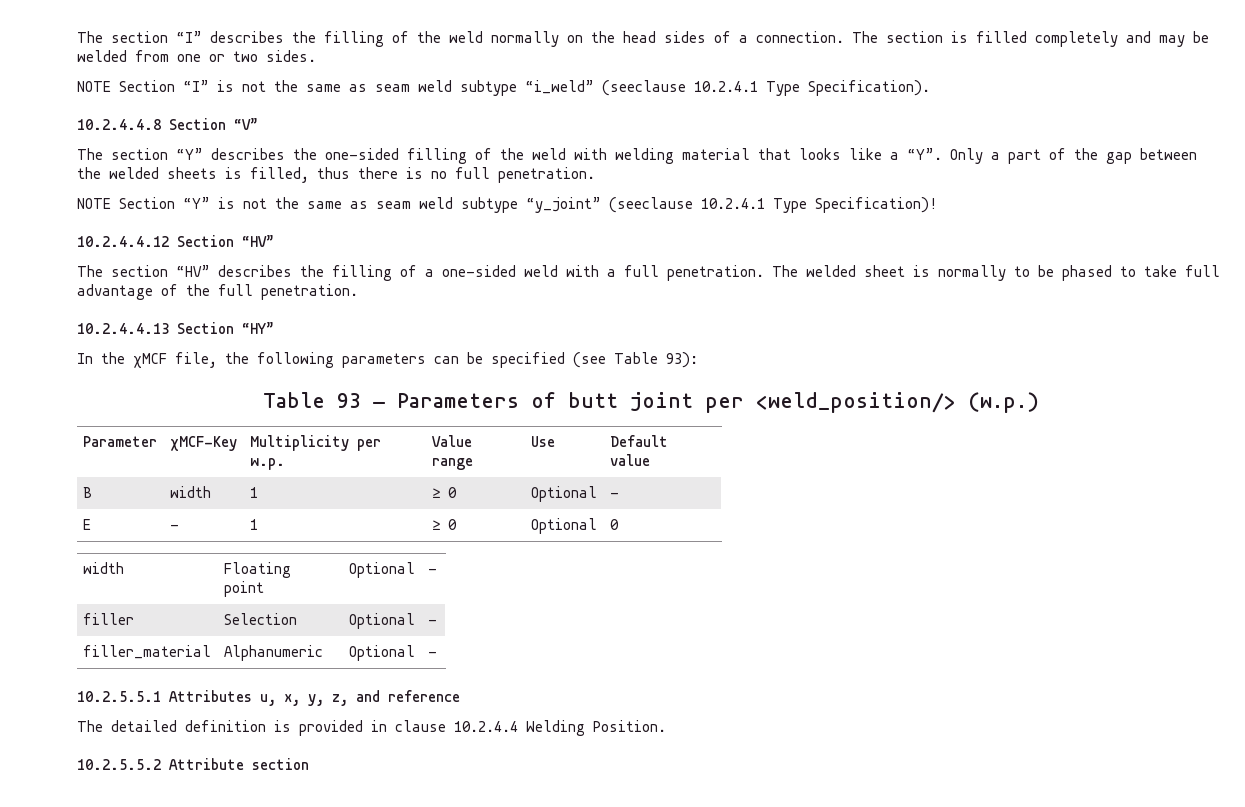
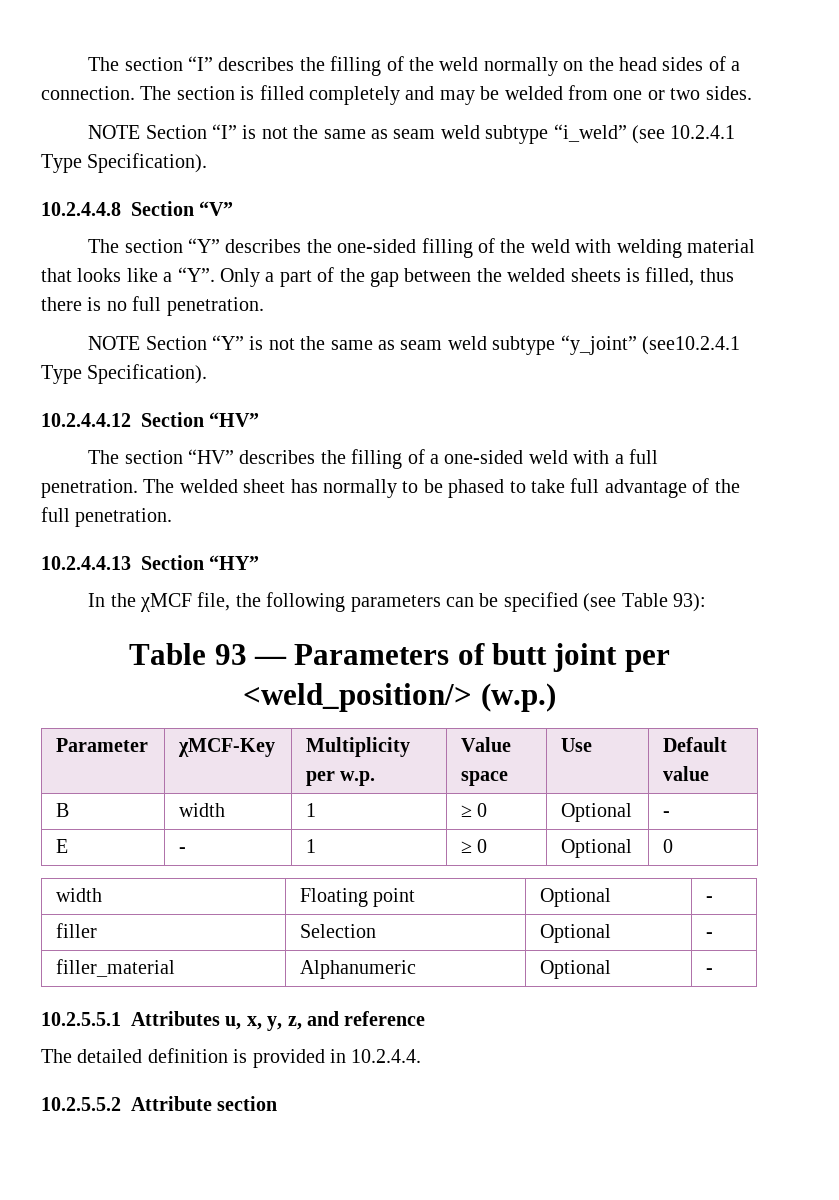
[602,80,686,96] (seeclause -> [631,125,665,144] (see
[609,197,938,213] (seeclause 10.2.4.1 Type Specification)! -> [641,336,740,355] [41,364,208,384] (see10.2.4.1 Type Specification).
[913,265,930,277] is -> [290,479,318,493] has
[432,458,474,470] range -> [461,771,509,786] space
[395,720,666,736] clause 10.2.4.4 Welding Position. -> [351,1049,422,1063] 10.2.4.4.

